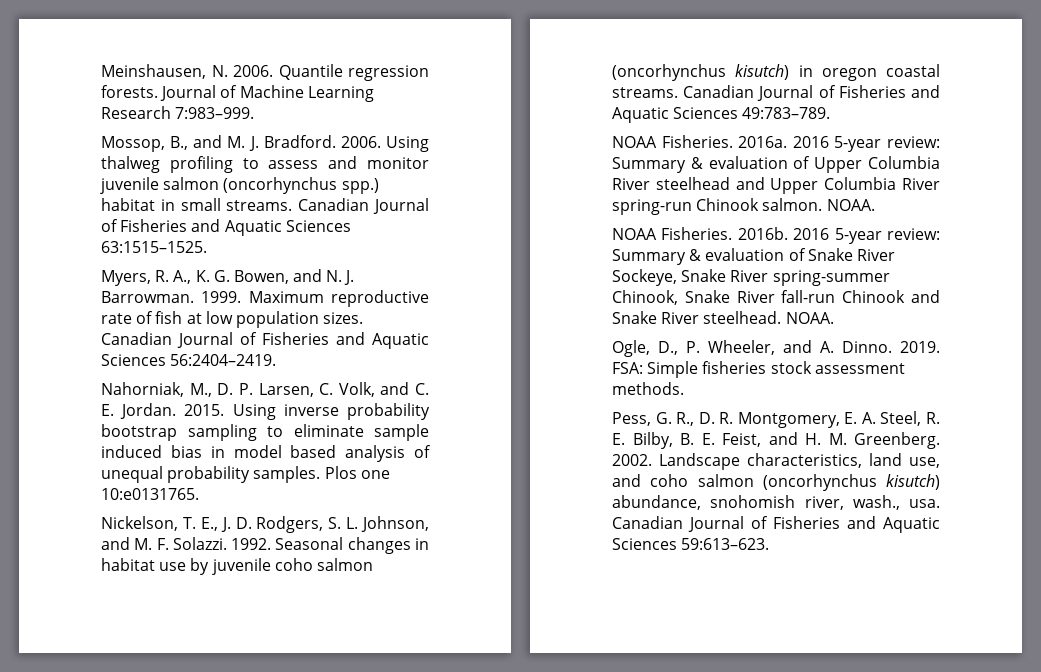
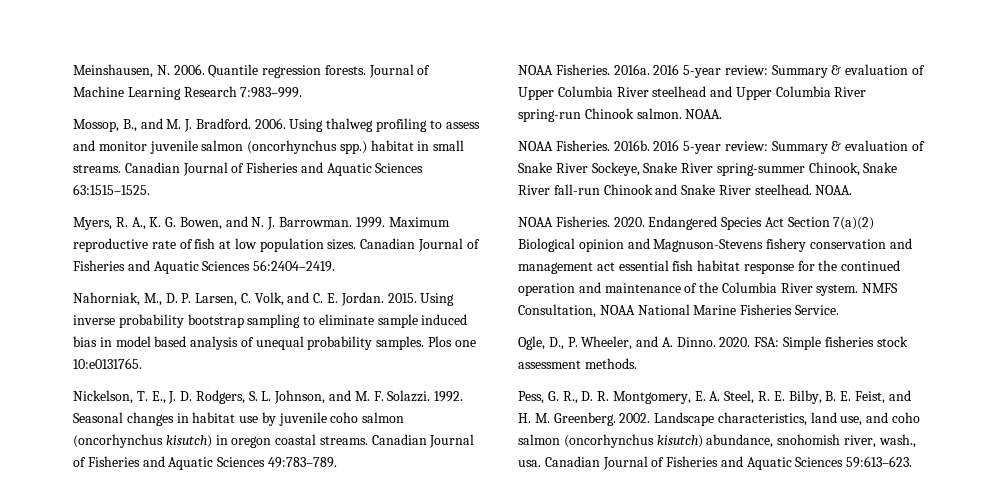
(834, 318) none -> [518,216,875,230] [518,238,912,252] [518,260,901,274] [518,282,899,296] [518,304,839,318] // NOAA Fisheries. 2020. Endangered Species Act Section 7(a)(2) Biological opinion and Magnuson-Stevens fishery conservation and management act essential fish habitat response for the continued operation and maintenance of the Columbia River system. NMFS Consultation, NOAA National Marine Fisheries Service.
[900,341,940,353] 2019. -> [719,337,751,347] 2020.

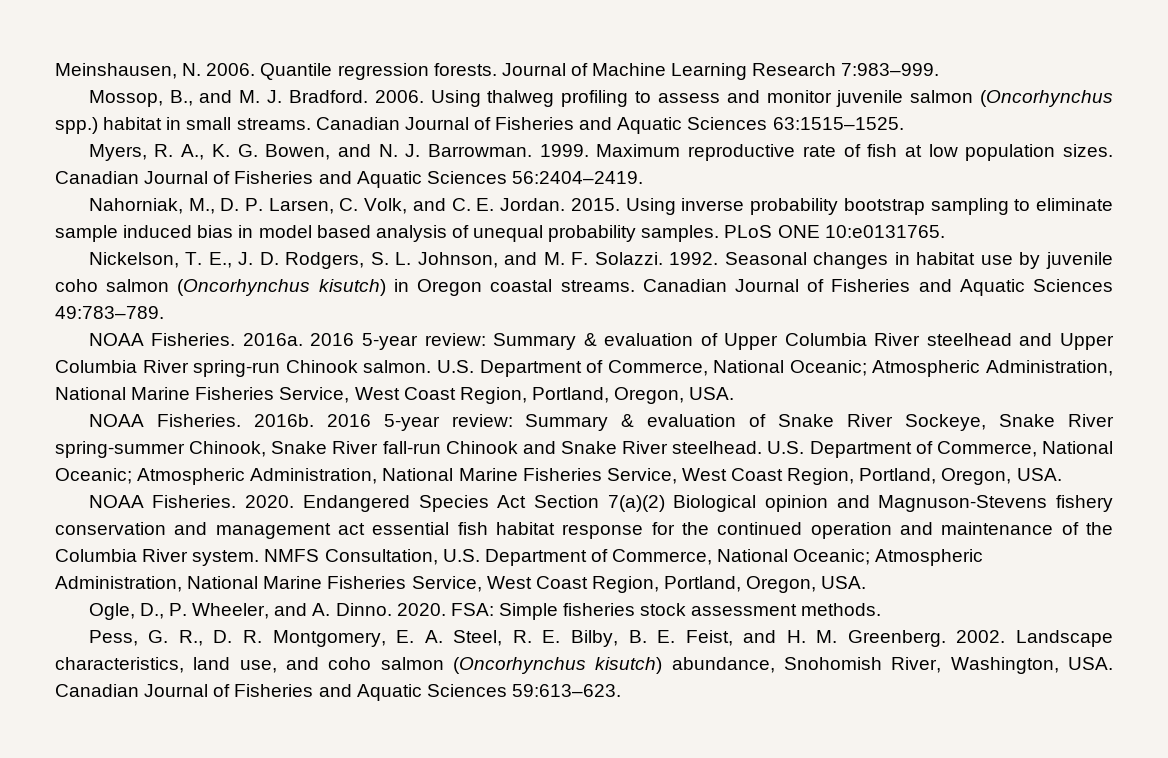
[247,140,338,154] (oncorhynchus -> [980,90,1114,107] (Oncorhynchus
[428,336,476,347] Plos one -> [724,225,820,238] PLoS ONE
[73,434,163,448] (oncorhynchus -> [177,279,311,296] (Oncorhynchus
[231,436,272,448] oregon -> [417,279,483,296] Oregon
[685,109,723,119] NOAA. -> [436,360,1114,377] [55,387,735,404] U.S. Department of Commerce, National Oceanic; Atmospheric Administration, National Marine Fisheries Service, West Coast Region, Portland, Oregon, USA.
[815,185,853,195] NOAA. -> [767,441,1113,458] [55,468,1062,485] U.S. Department of Commerce, National Oceanic; Atmospheric Administration, National Marine Fisheries Service, West Coast Region, Portland, Oregon, USA.
[599,304,839,315] NOAA National Marine Fisheries Service. -> [442,549,984,566] [55,576,867,593] U.S. Department of Commerce, National Oceanic; Atmospheric Administration, National Marine Fisheries Service, West Coast Region, Portland, Oregon, USA.
[563,434,654,448] (oncorhynchus -> [452,657,586,674] (Oncorhynchus
[777,434,916,448] [518,460,541,467] snohomish river, wash., usa. -> [784,657,1114,674] Snohomish River, Washington, USA.

